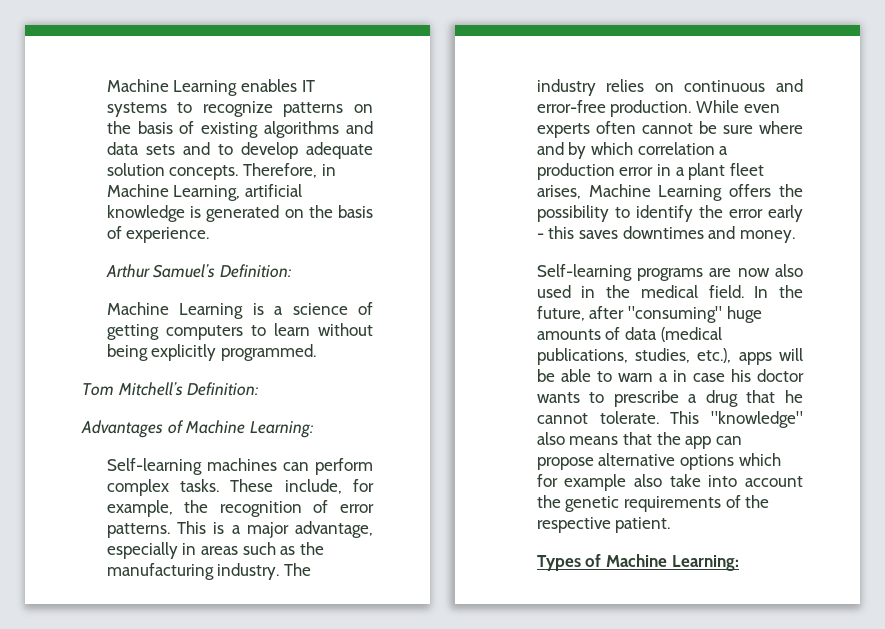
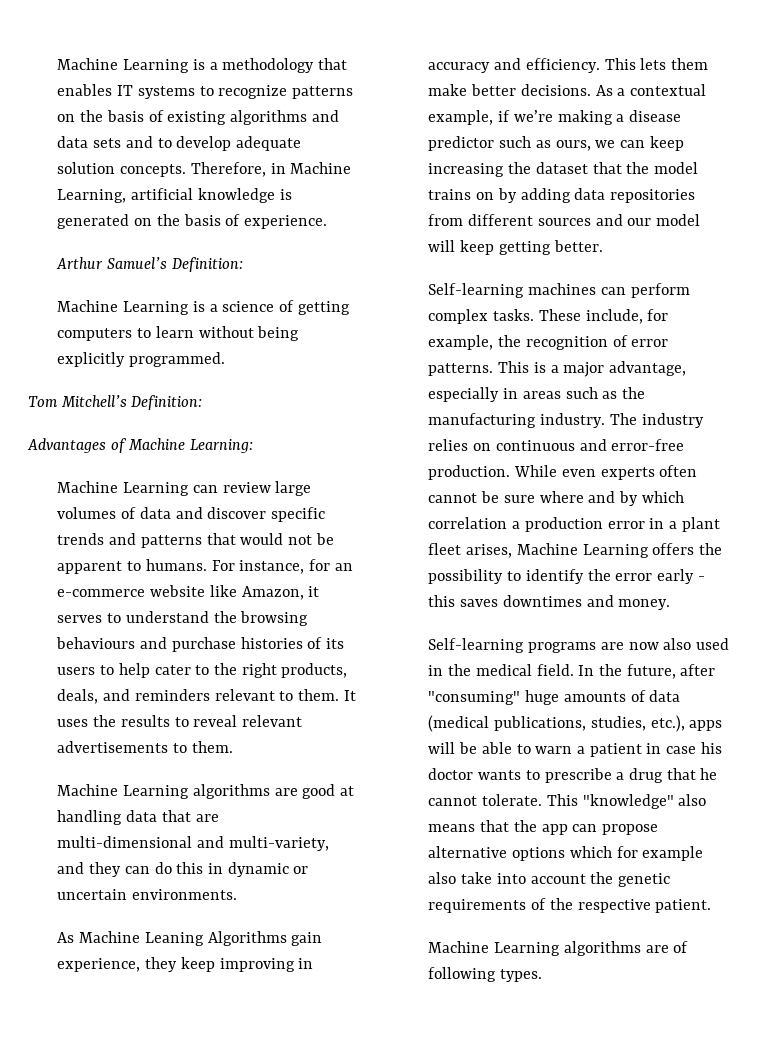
[106,79,238,96] Machine Learning -> [57,58,347,73] Machine Learning is a methodology that
(314, 429) none -> [57,481,312,496] [57,507,325,522] [57,533,334,548] [57,559,353,574] [57,585,320,600] [57,611,309,626] [56,637,344,652] [57,663,348,678] [57,689,356,704] [57,715,302,727] [57,741,233,753] [57,784,354,799] [57,810,219,825] [57,836,329,851] [57,862,309,877] [57,889,238,900] [57,931,323,946] [57,957,314,972] [428,58,708,73] [428,84,706,96] [428,110,681,125] [428,136,684,151] [428,162,698,177] [428,188,695,203] [428,214,700,226] [428,240,603,255] // Machine Learning can review large volumes of data and discover specific trends and patterns that would not be apparent to humans. For instance, for an e-commerce website like Amazon, it serves to understand the browsing behaviours and purchase histories of its users to help cater to the right products, deals, and reminders relevant to them. It uses the results to reveal relevant advertisements to them. // Machine Learning algorithms are good at handling data that are multi-dimensional and multi-variety, and they can do this in dynamic or uncertain environments. // As Machine Leaning Algorithms gain experience, they keep improving in accuracy and efficiency. This lets them make better decisions. As a contextual example, if we’re making a disease predictor such as ours, we can keep increasing the dataset that the model trains on by adding data repositories from different sources and our model will keep getting better.
(668, 377) none -> [589,743,642,757] patient
[536,554,739,571] Types of Machine Learning: -> [428,941,689,956] [428,967,543,982] Machine Learning algorithms are of following types.

